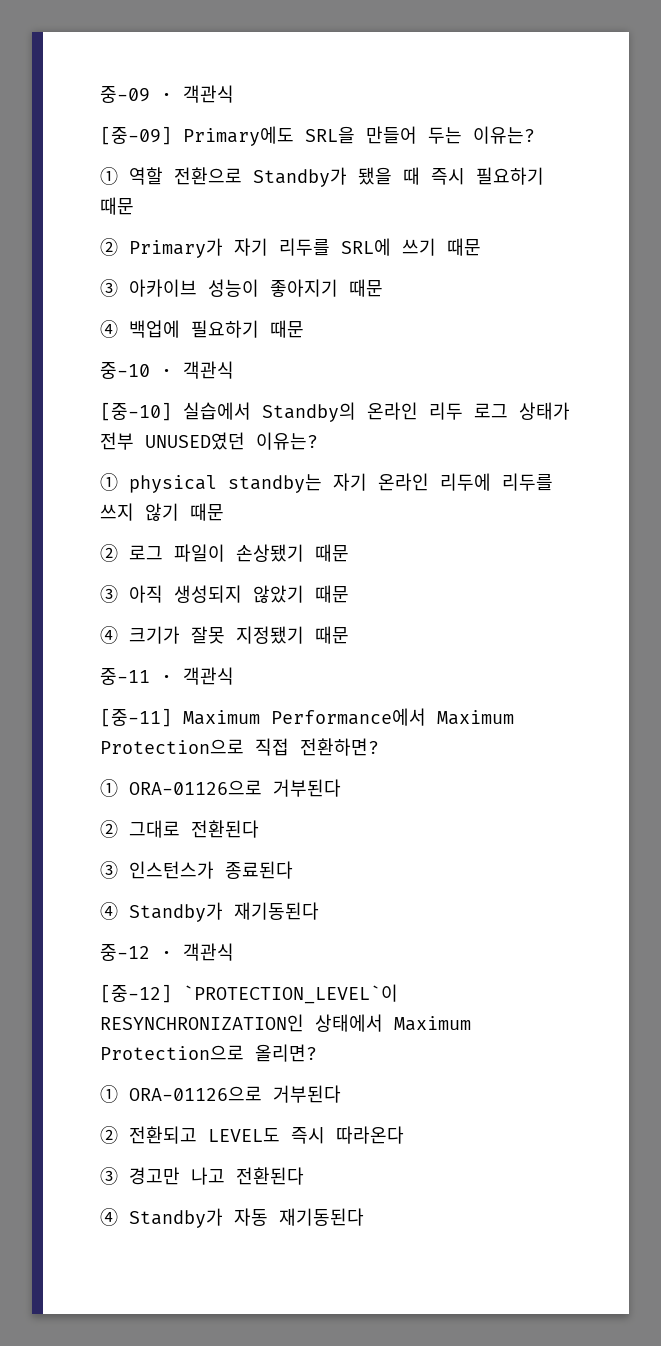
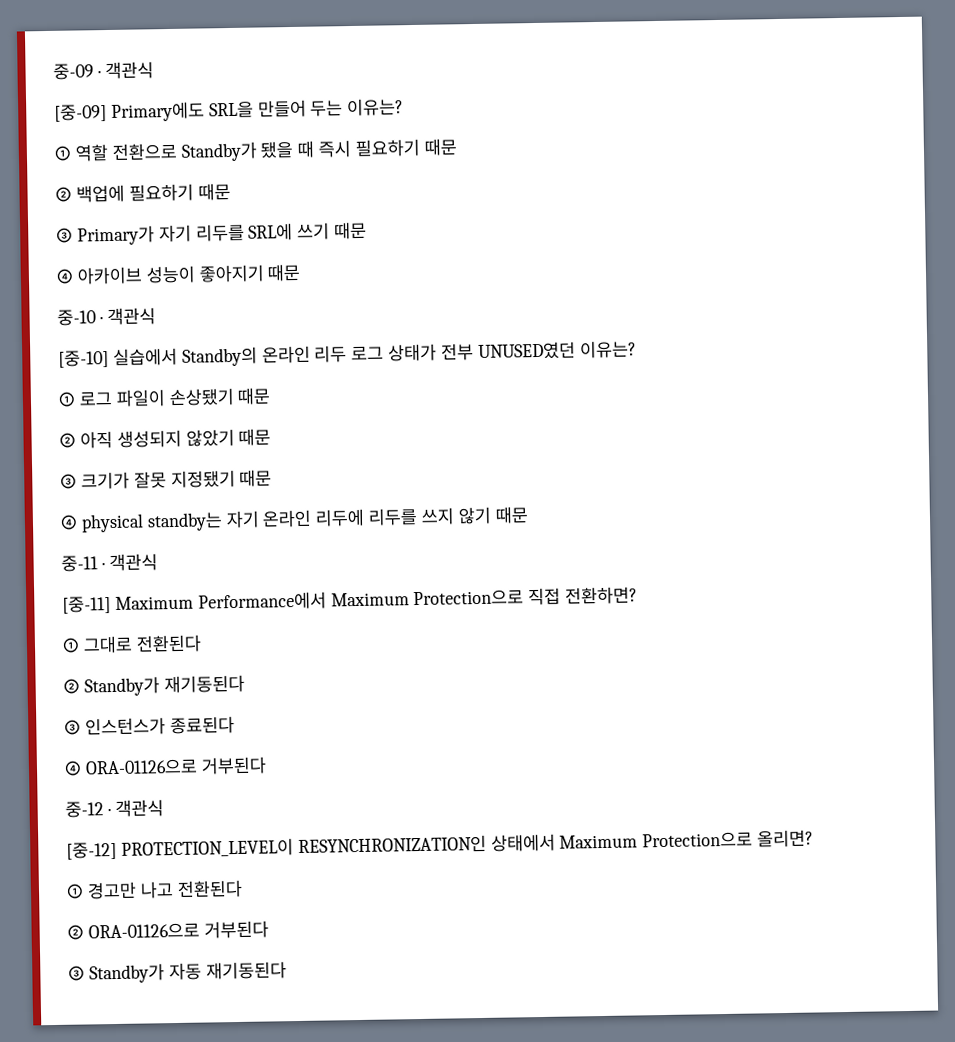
(118, 247) none -> [75,183,231,203] [56,227,73,243] 백업에 필요하기 때문 // ③
[100,279,118,297] ③ -> [56,268,74,284] ④
[100,320,304,338] // ④ 백업에 필요하기 때문 -> (302, 272) none
(118, 482) none -> [78,387,272,407] [59,428,272,449] [60,469,273,490] [60,514,78,530] 로그 파일이 손상됐기 때문 // ② 아직 생성되지 않았기 때문 // ③ 크기가 잘못 지정됐기 때문 // ④
[100,544,349,562] [100,585,349,603] [100,626,349,644] // ② 로그 파일이 손상됐기 때문 // ③ 아직 생성되지 않았기 때문 // ④ 크기가 잘못 지정됐기 때문 -> (529, 515) none
[129,779,341,797] [100,820,259,838] ORA-01126으로 거부된다 // ② 그대로 전환된다 -> [82,634,202,654] [63,674,245,697] 그대로 전환된다 // ② Standby가 재기동된다
[129,902,319,922] Standby가 재기동된다 -> [84,756,267,775] ORA-01126으로 거부된다
[183,984,398,1004] `PROTECTION_LEVEL`이 -> [120,838,294,858] PROTECTION_LEVEL이
[129,1085,341,1103] [100,1126,404,1144] [100,1167,118,1185] ORA-01126으로 거부된다 // ② 전환되고 LEVEL도 즉시 따라온다 // ③ -> (84, 891) none
[100,1208,118,1226] ④ -> [67,920,269,940] [68,965,85,981] ② ORA-01126으로 거부된다 // ③

